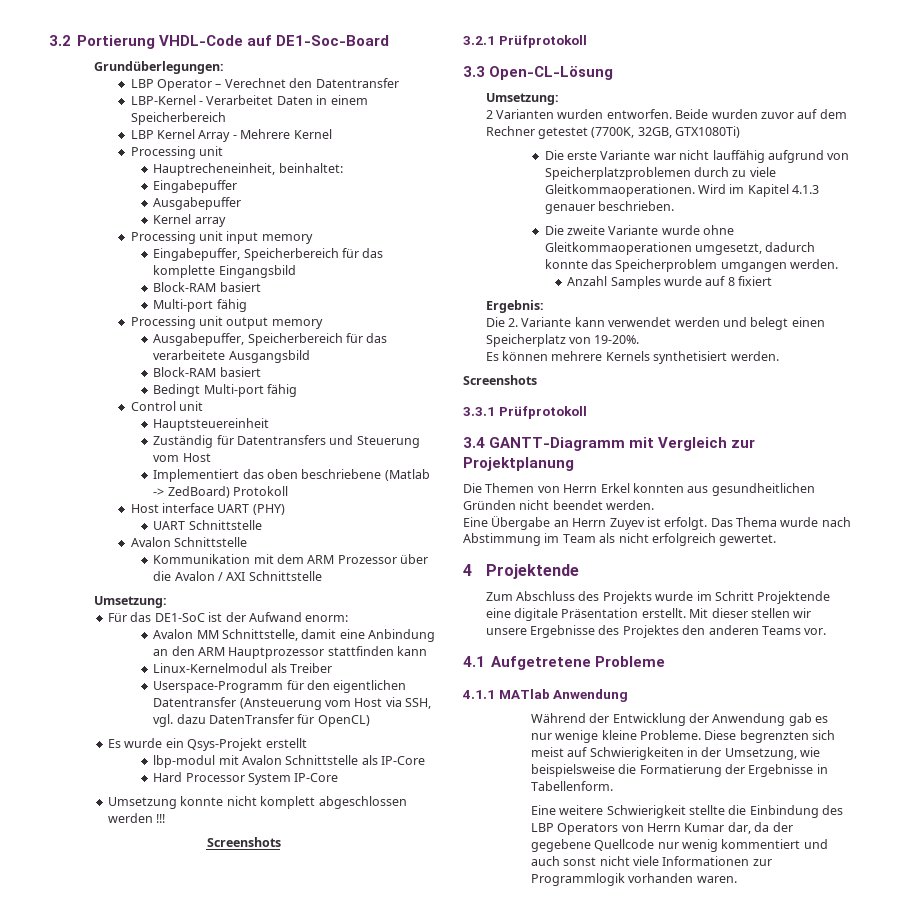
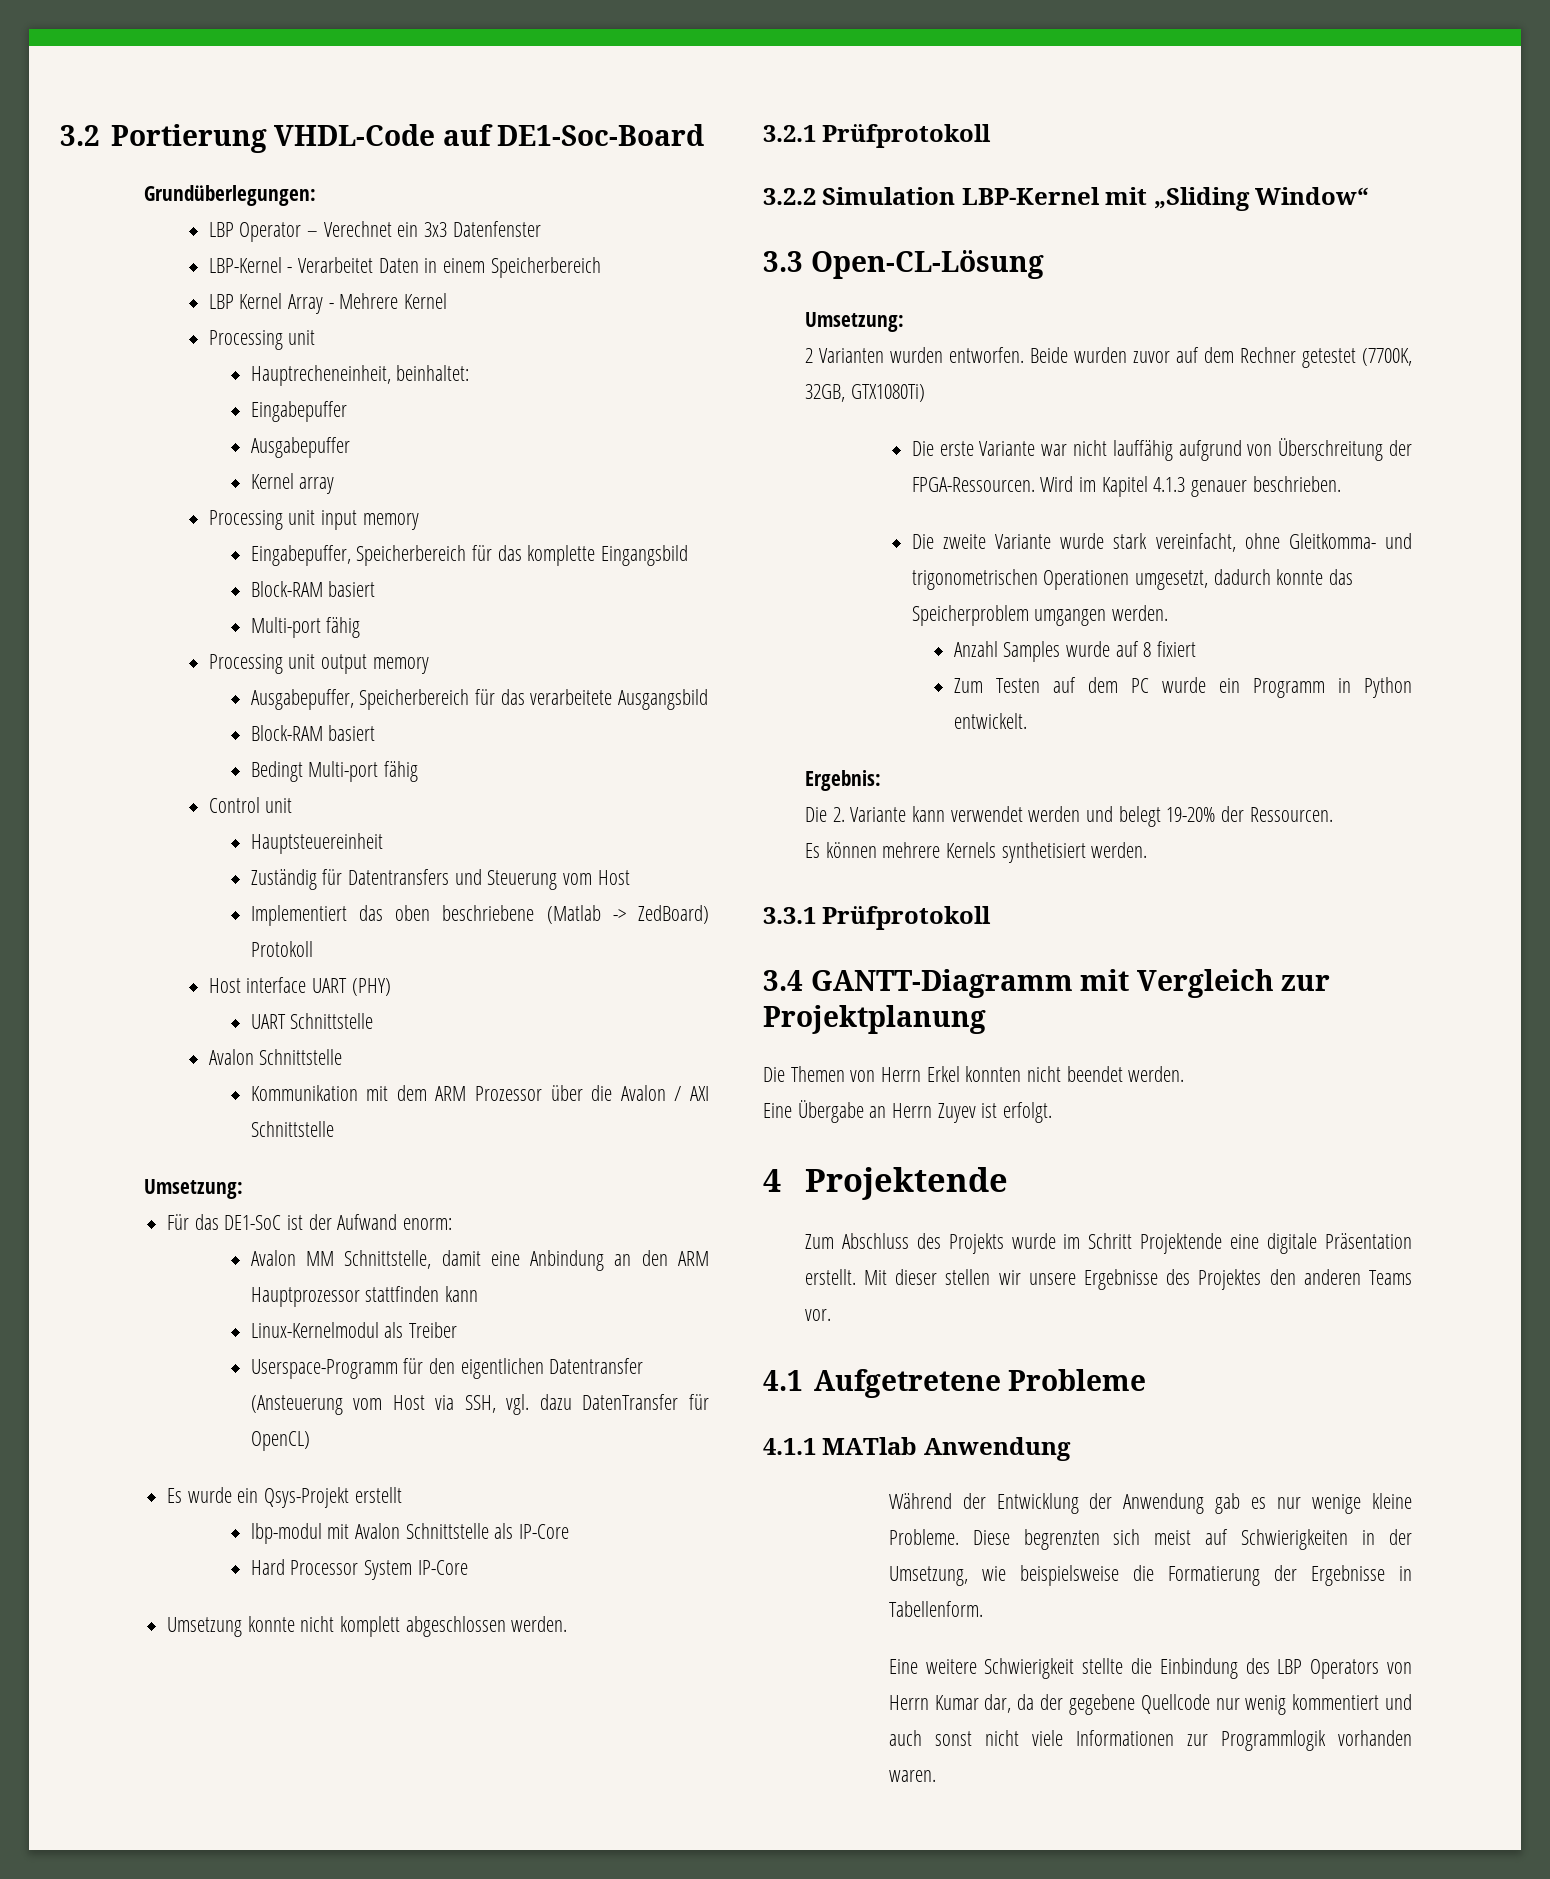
[289,78,399,88] den Datentransfer -> [397,221,541,237] ein 3x3 Datenfenster
[108,813,166,823] [206,837,281,847] werden !!! // Screenshots -> [511,1616,568,1632] werden.
(587, 41) none -> [763,187,1370,211] // 3.2.2 Simulation LBP-Kernel mit „Sliding Window“
[544,167,776,180] [544,184,695,197] Speicherplatzproblemen durch zu viele Gleitkommaoperationen. -> [1278,438,1412,461] [911,477,1035,492] Überschreitung der FPGA-Ressourcen.
[703,225,735,235] [544,242,692,255] ohne Gleitkommaoperationen -> [1113,533,1412,552] [911,569,1130,590] stark vereinfacht, ohne Gleitkomma- und trigonometrischen Operationen
(773, 281) none -> [953,677,1412,698] [953,713,1027,729] // Zum Testen auf dem PC wurde ein Programm in Python entwickelt.
[791,317,825,327] [485,334,640,347] einen Speicherplatz von 19-20%. -> [1166,806,1333,822] 19-20% der Ressourcen.
[463,375,537,385] // Screenshots -> (1148, 850) none
[687,483,815,496] [463,500,516,510] aus gesundheitlichen Gründen -> (1022, 1074) none
[710,517,851,527] [463,533,777,546] Das Thema wurde nach Abstimmung im Team als nicht erfolgreich gewertet. -> (1053, 1112) none

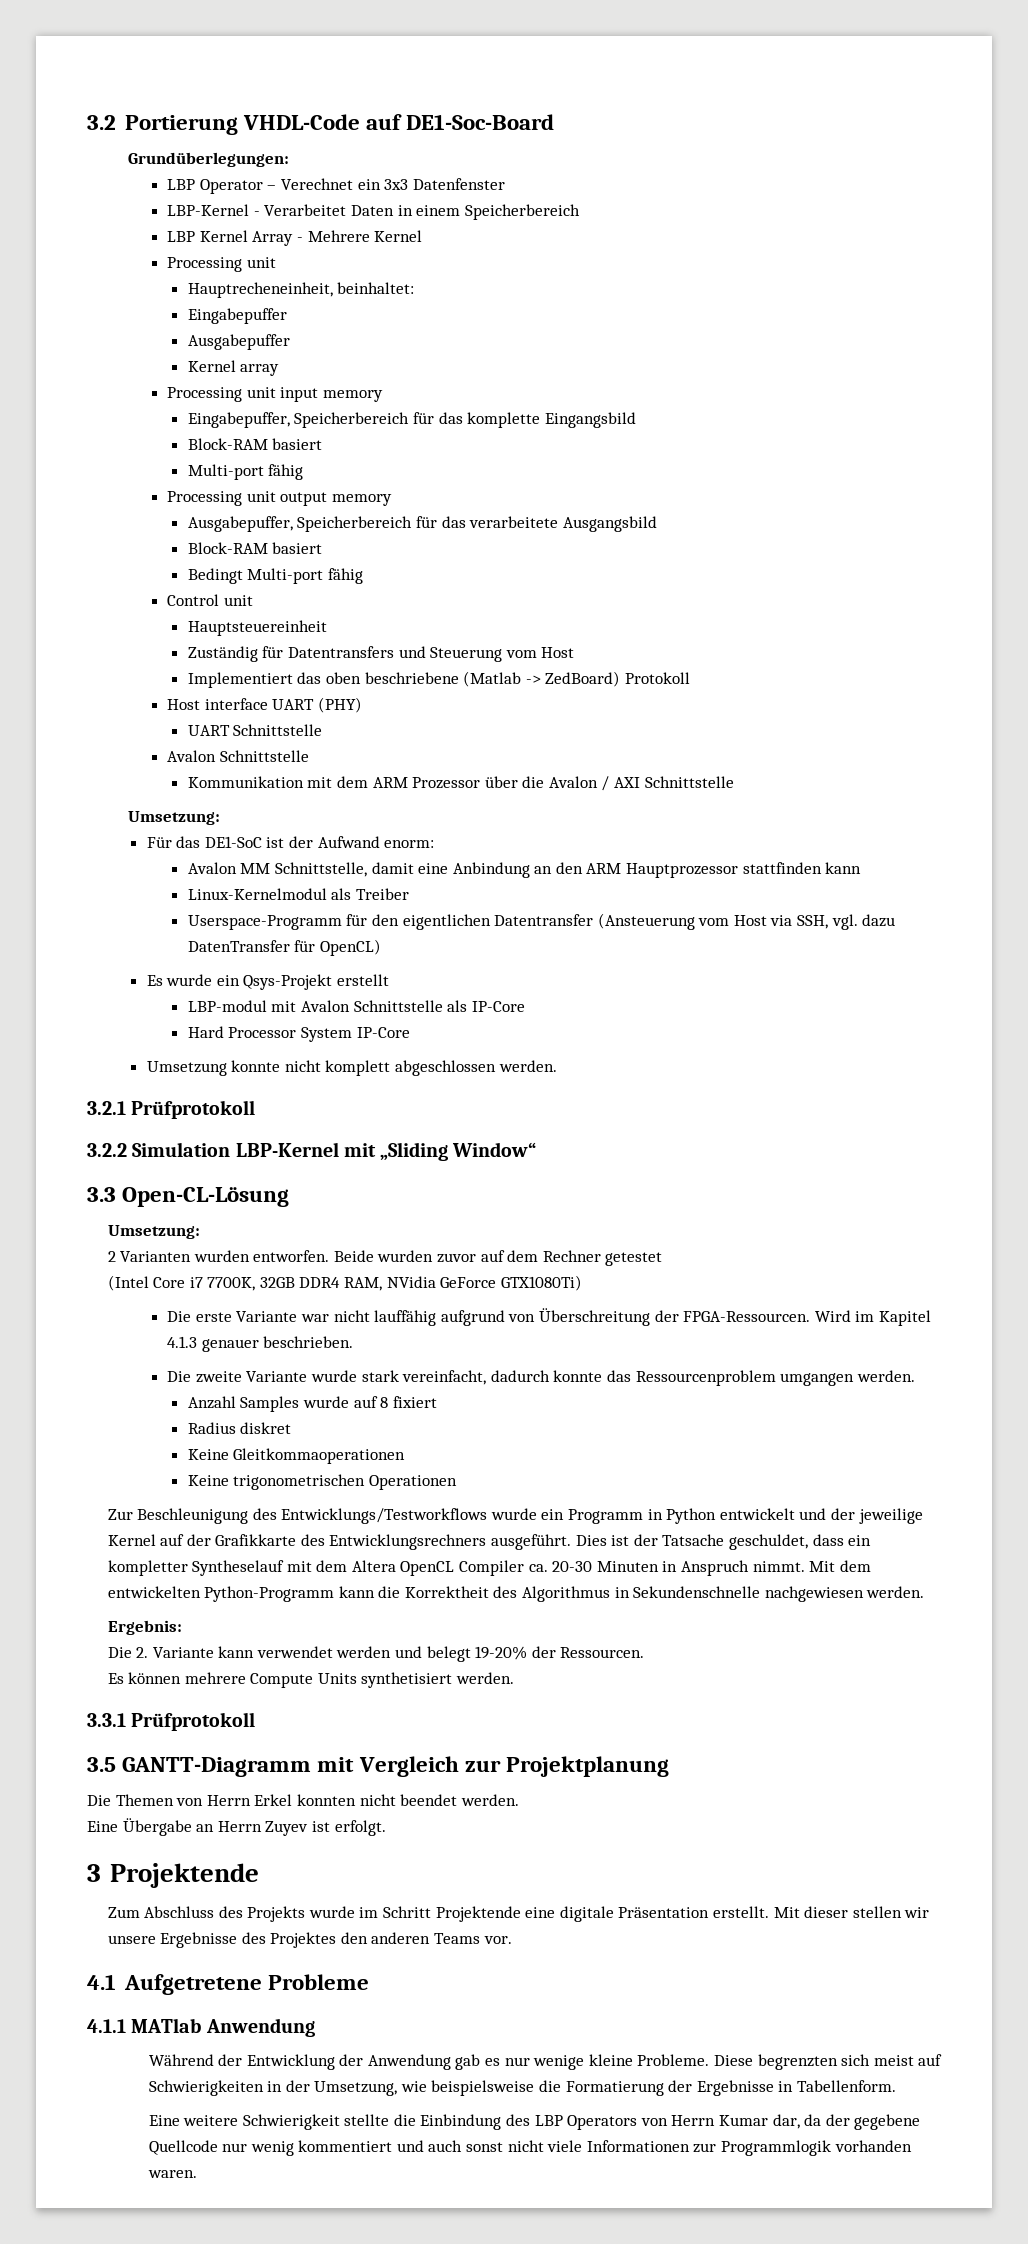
[250,1523,322,1544] lbp-modul -> [187,1000,267,1012] LBP-modul
[1362,348,1412,366] [804,384,845,402] (7700K, 32GB, -> [107,1275,497,1291] // (Intel Core i7 7700K, 32GB DDR4 RAM, NVidia GeForce
[1244,533,1412,549] [911,569,1209,590] ohne Gleitkomma- und trigonometrischen Operationen umgesetzt, -> (487, 1377) none
[911,605,1029,626] Speicherproblem -> [635,1370,776,1386] Ressourcenproblem
[953,677,1149,693] Zum Testen auf dem PC -> [187,1422,292,1434] [187,1448,406,1464] [187,1474,457,1490] [107,1508,488,1524] Radius diskret // Keine Gleitkommaoperationen // Keine trigonometrischen Operationen // Zur Beschleunigung des Entwicklungs/Testworkflows
[953,713,1027,729] entwickelt. -> [719,1508,923,1524] [107,1534,872,1550] [107,1560,871,1576] [107,1586,925,1602] entwickelt und der jeweilige Kernel auf der Grafikkarte des Entwicklungsrechners ausgeführt. Dies ist der Tatsache geschuldet, dass ein kompletter Syntheselauf mit dem Altera OpenCL Compiler ca. 20-30 Minuten in Anspruch nimmt. Mit dem entwickelten Python-Programm kann die Korrektheit des Algorithmus in Sekundenschnelle nachgewiesen werden.
[945,842,996,858] Kernels -> [250,1673,357,1688] Compute Units
[763,970,803,991] 3.4 -> [87,1757,116,1772] 3.5
[763,1169,781,1192] 4 -> [87,1864,101,1882] 3

